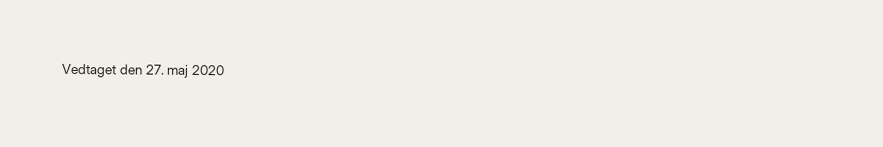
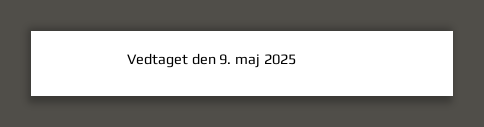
[144,64,226,78] 27. maj 2020 -> [219,54,297,68] 9. maj 2025

